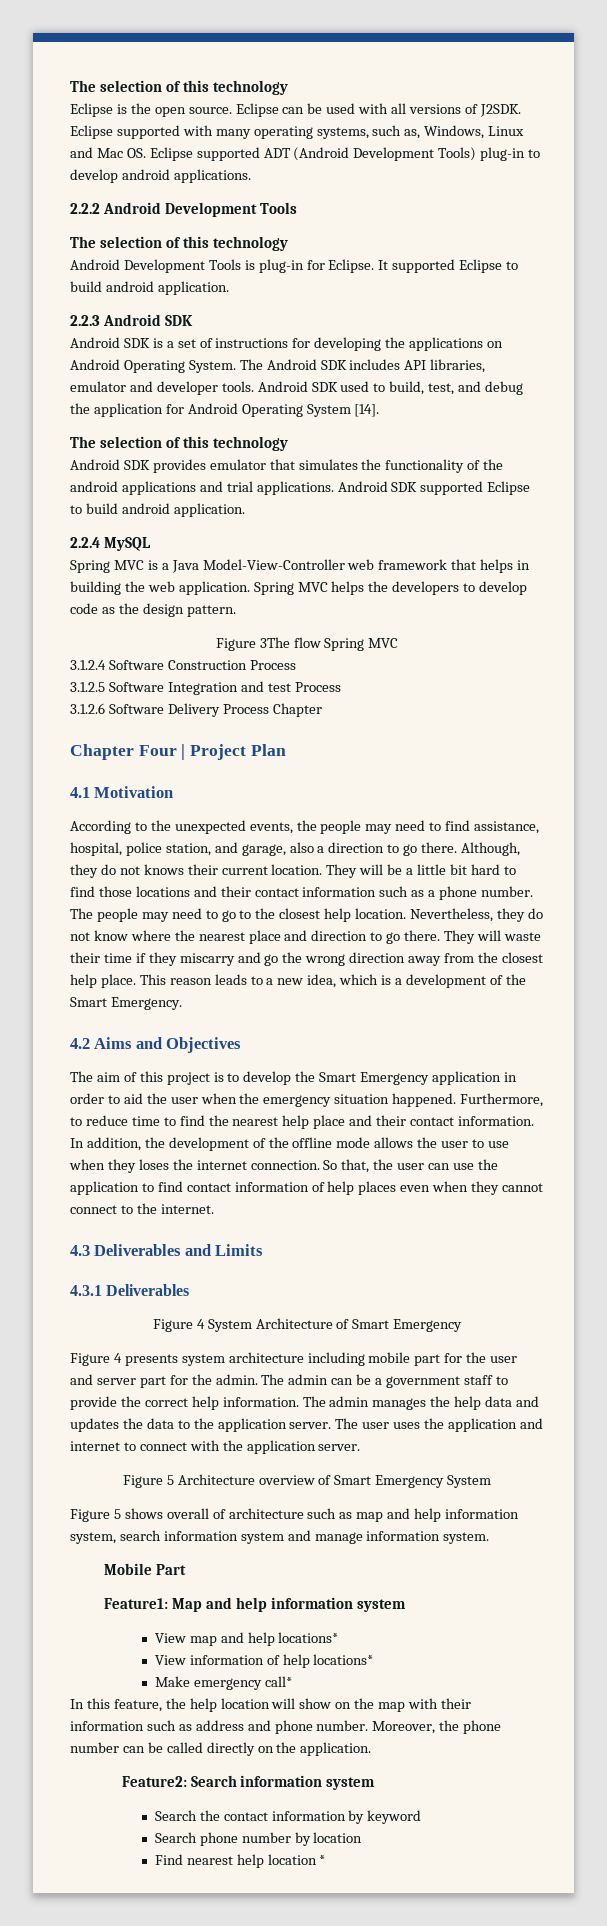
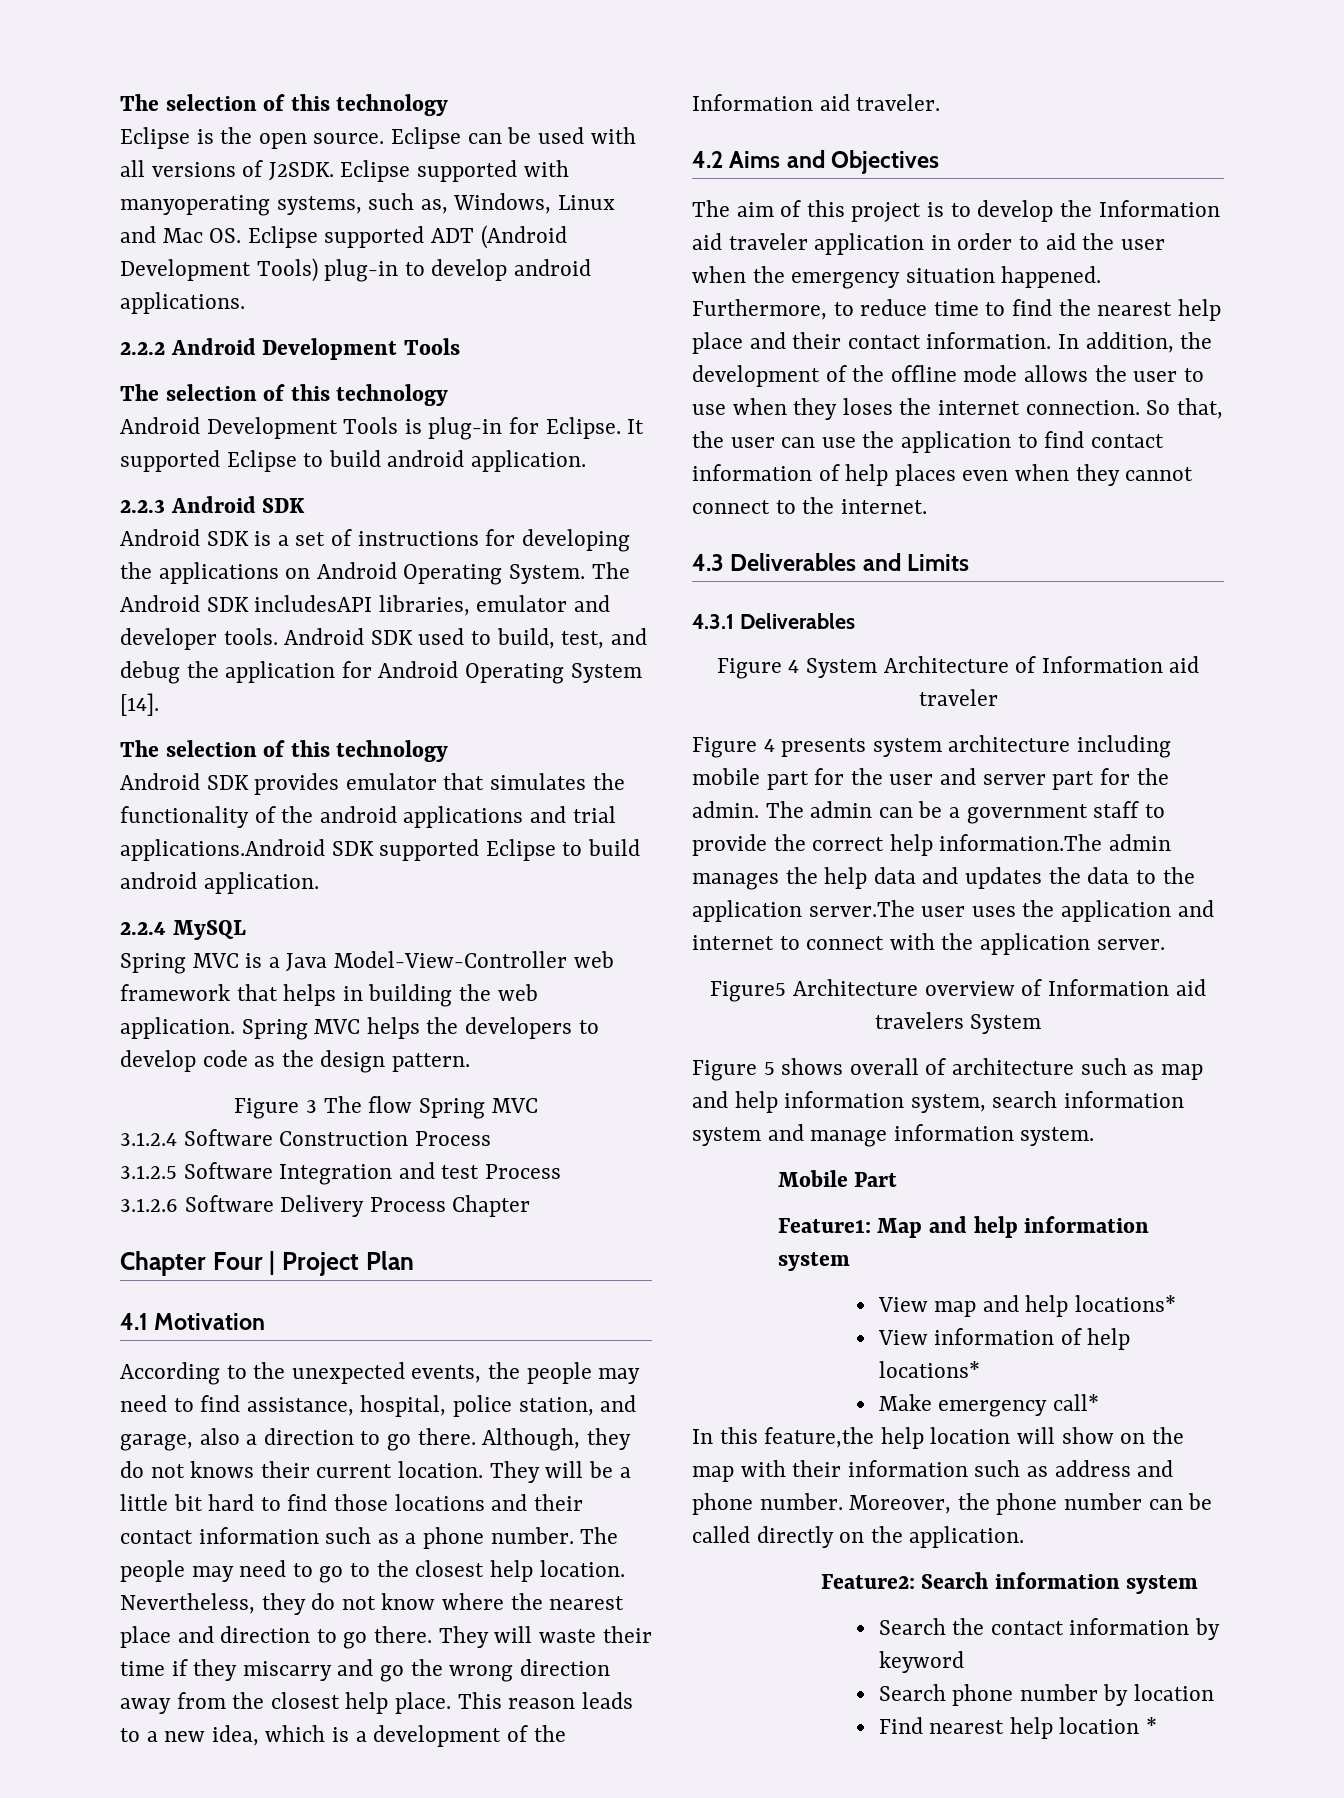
[215,126,313,139] many operating -> [120,195,270,216] manyoperating
[349,359,427,370] includes API -> [254,595,373,612] includesAPI
[256,481,388,495] applications. Android -> [120,839,325,861] applications.Android
[259,637,290,648] 3The -> [306,1096,362,1113] 3 The
[70,997,182,1010] Smart Emergency. -> [692,94,941,111] Information aid traveler.
[319,1072,430,1085] Smart Emergency -> [1098,200,1220,217] [692,233,808,250] Information aid traveler
[352,1319,463,1332] Smart Emergency -> [1041,656,1200,673] [918,689,998,706] Information aid traveler
[222,1396,326,1407] information. The -> [939,834,1103,851] information.The
[289,1418,359,1429] server. The -> [808,900,915,917] server.The
[122,1475,174,1488] Figure 5 -> [710,981,787,1002] Figure5
[334,1475,445,1488] Smart Emergency -> [1047,979,1206,996] [874,1012,964,1029] Information aid travelers
[113,1698,186,1712] feature, the -> [764,1427,875,1448] feature,the

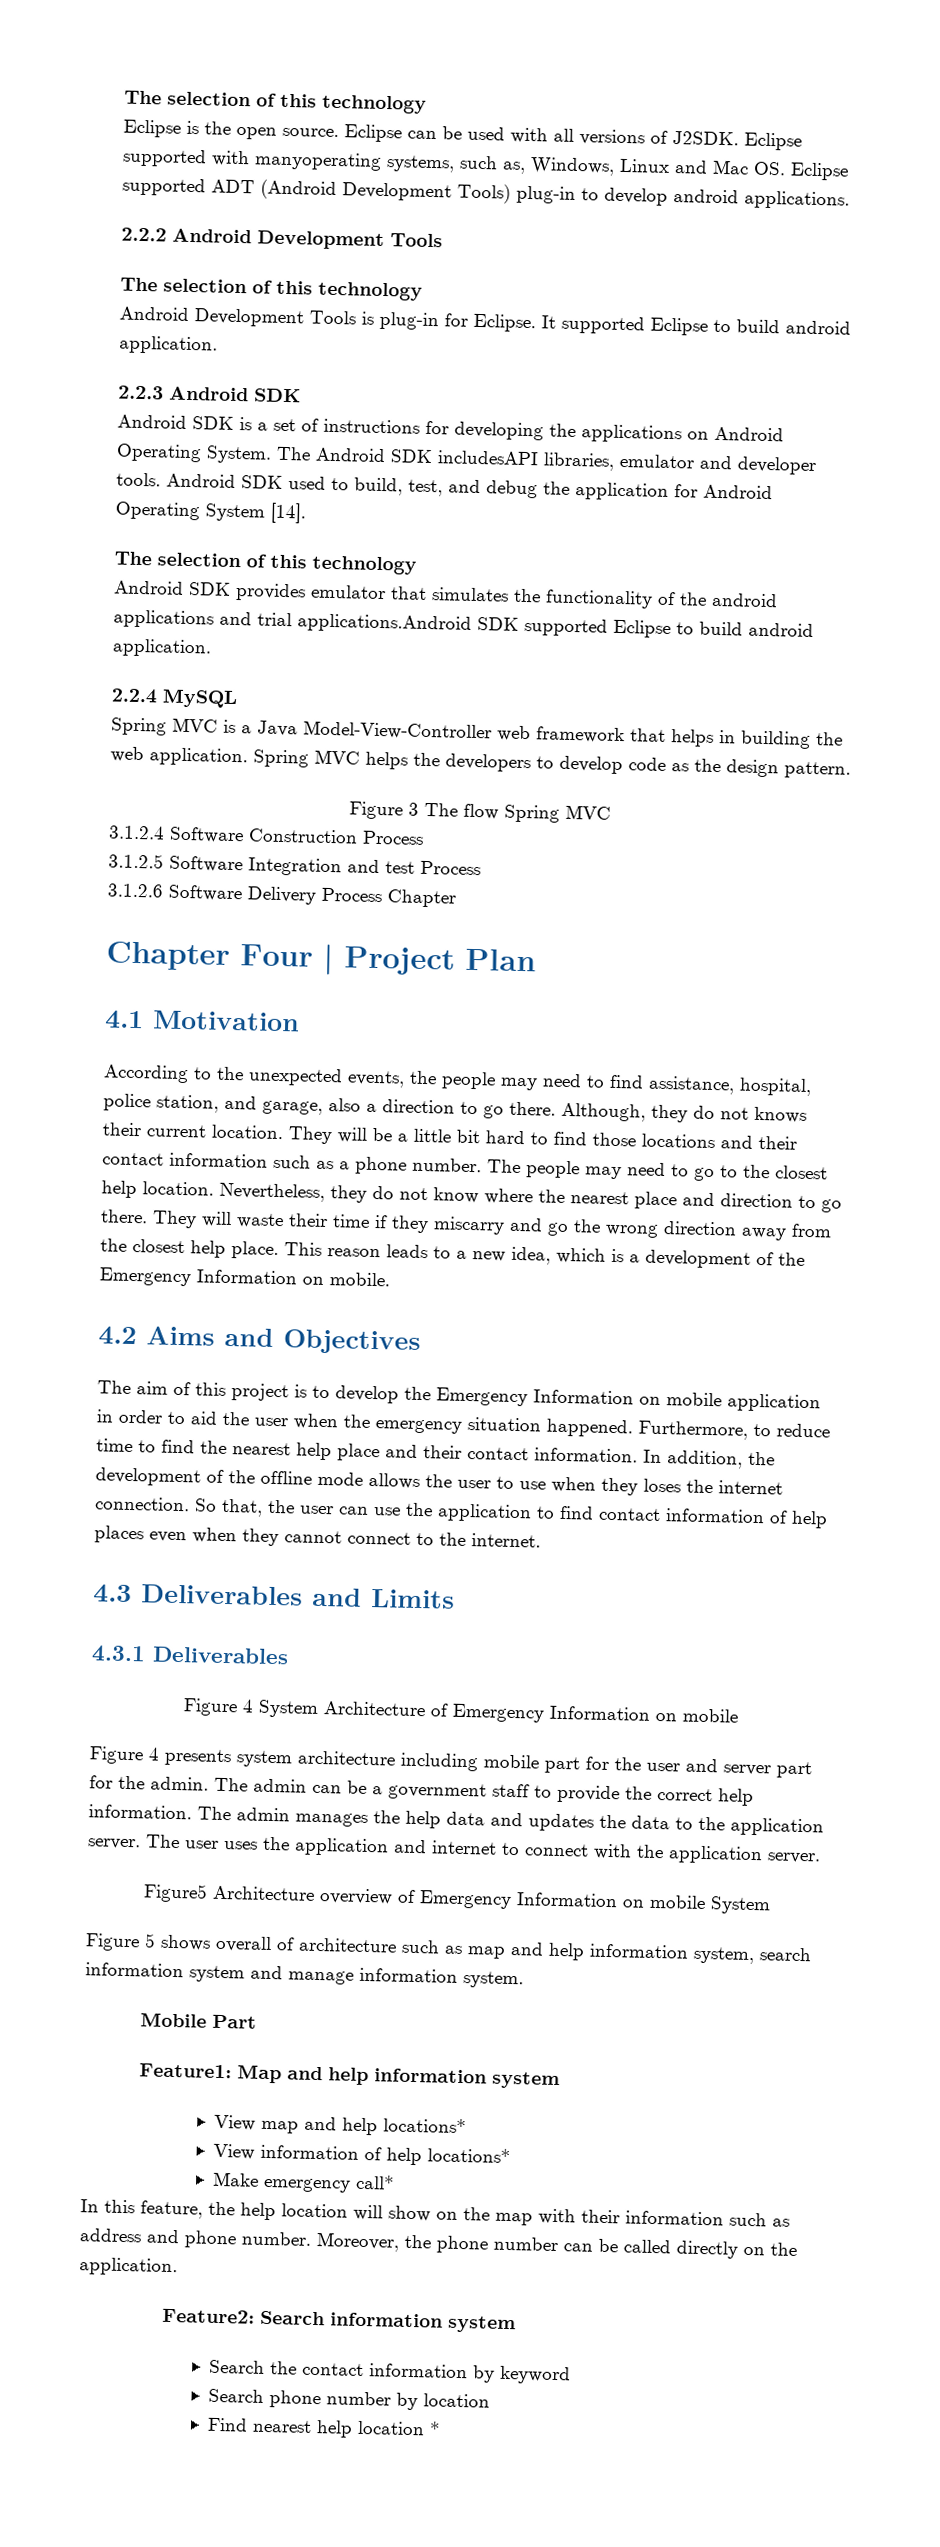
[692,94,941,111] Information aid traveler. -> [99,1267,390,1287] Emergency Information on mobile.
[1098,200,1220,217] [692,233,808,250] Information aid traveler -> [436,1387,722,1407] Emergency Information on mobile
[1041,656,1200,673] [918,689,998,706] Information aid traveler -> [452,1703,738,1723] Emergency Information on mobile
[939,834,1103,851] information.The -> [88,1804,231,1821] information. The
[808,900,915,917] server.The -> [87,1834,180,1850] server. The
[1047,979,1206,996] [874,1012,964,1029] Information aid travelers -> [419,1890,706,1910] Emergency Information on mobile
[764,1427,875,1448] feature,the -> [140,2200,235,2219] feature, the

